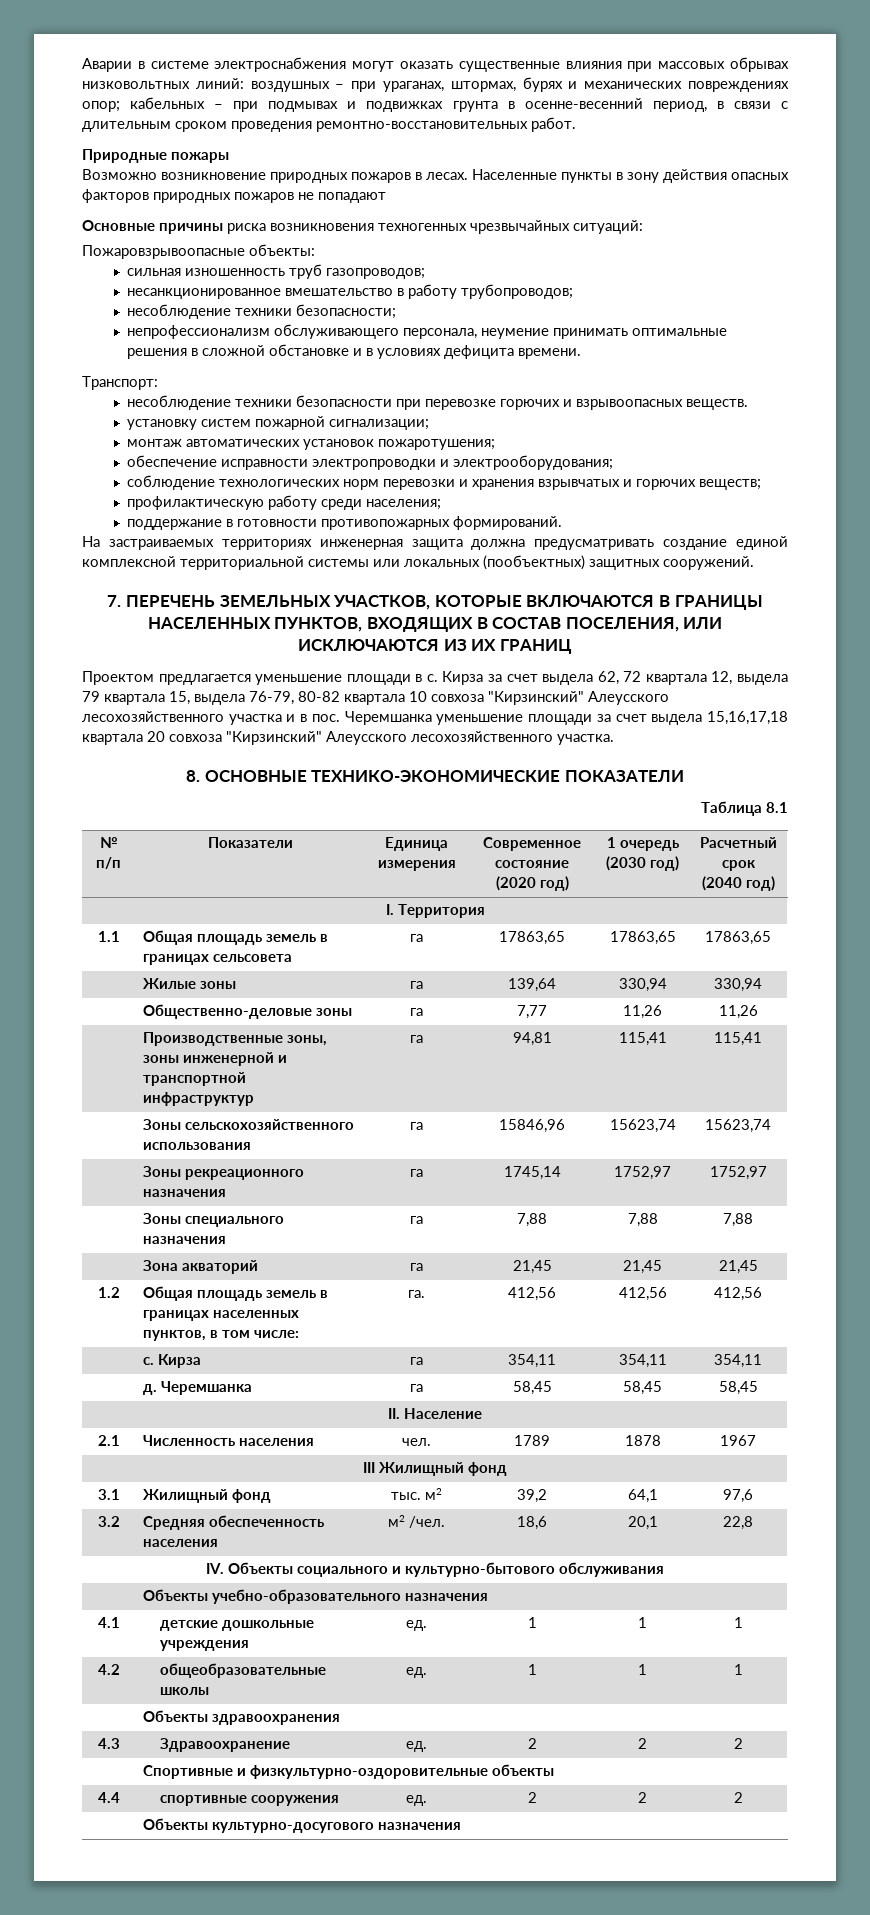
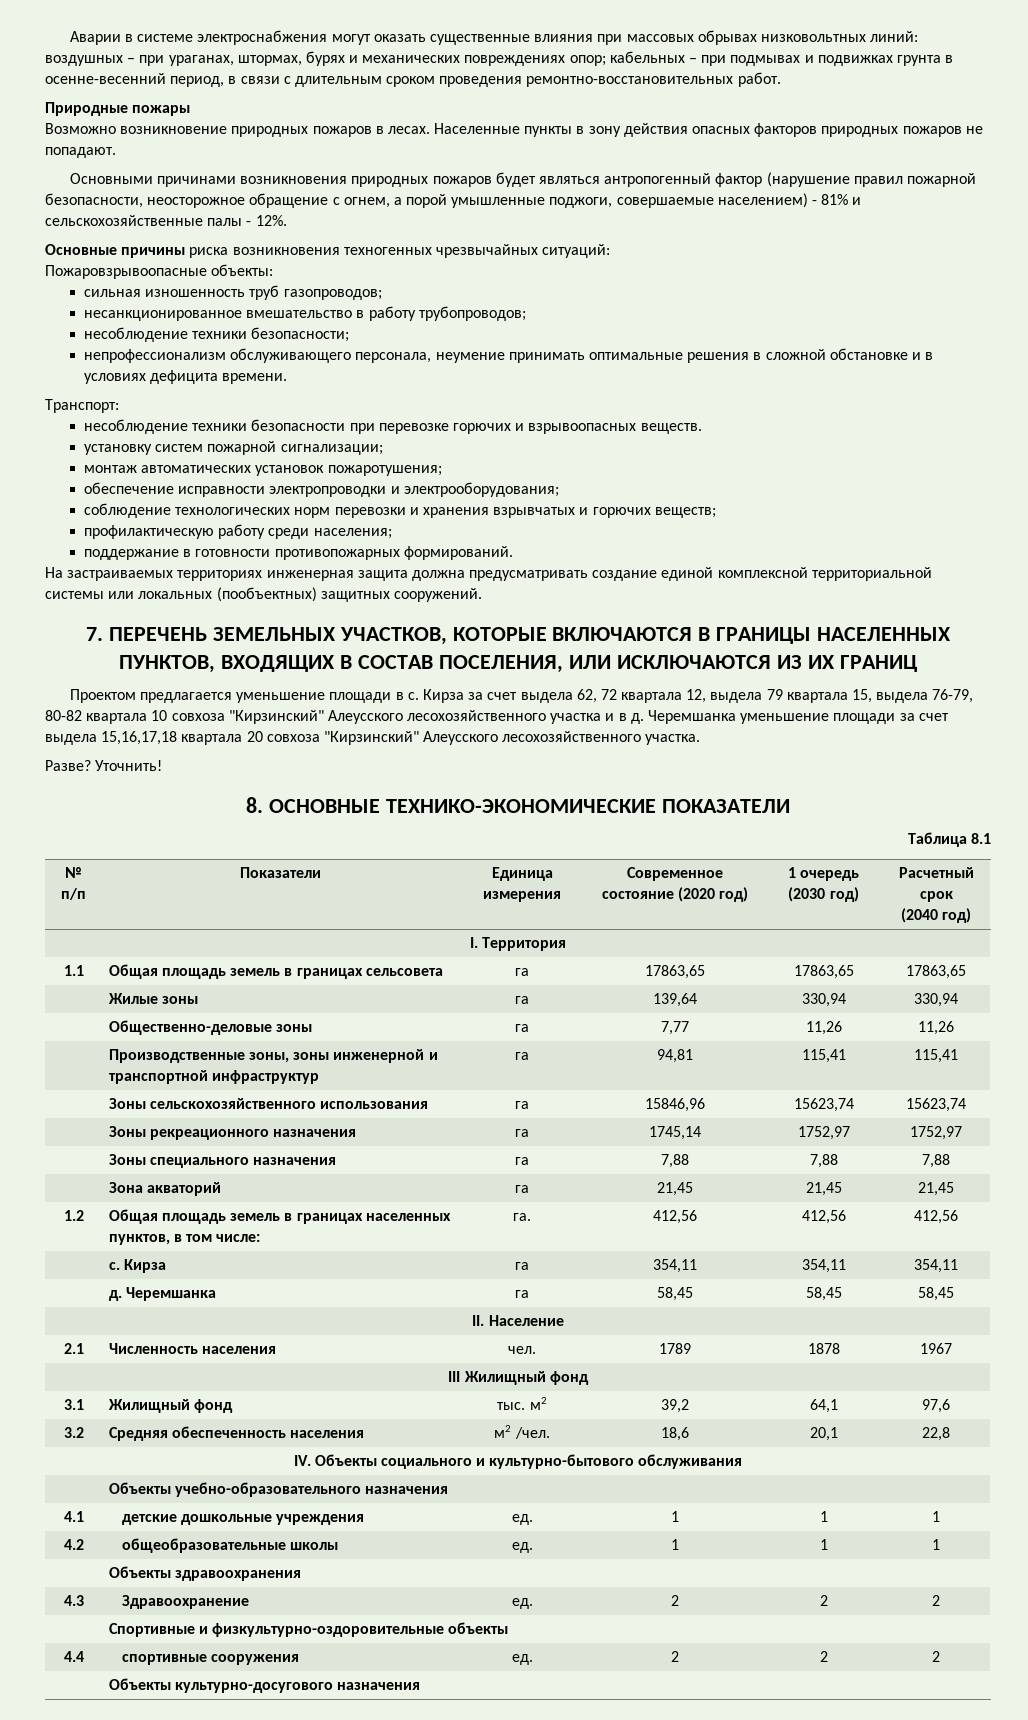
[318,192,386,203] попадают -> [45,147,116,158] [69,172,976,187] [45,193,862,208] [45,215,287,226] попадают. // Основными причинами возникновения природных пожаров будет являться антропогенный фактор (нарушение правил пожарной безопасности, неосторожное обращение с огнем, а порой умышленные поджоги, совершаемые населением) - 81% и сельскохозяйственные палы - 12%.
[311,714,340,722] пос. -> [630,713,644,724] д.
(614, 739) none -> [45,760,163,771] // Разве? Уточнить!

